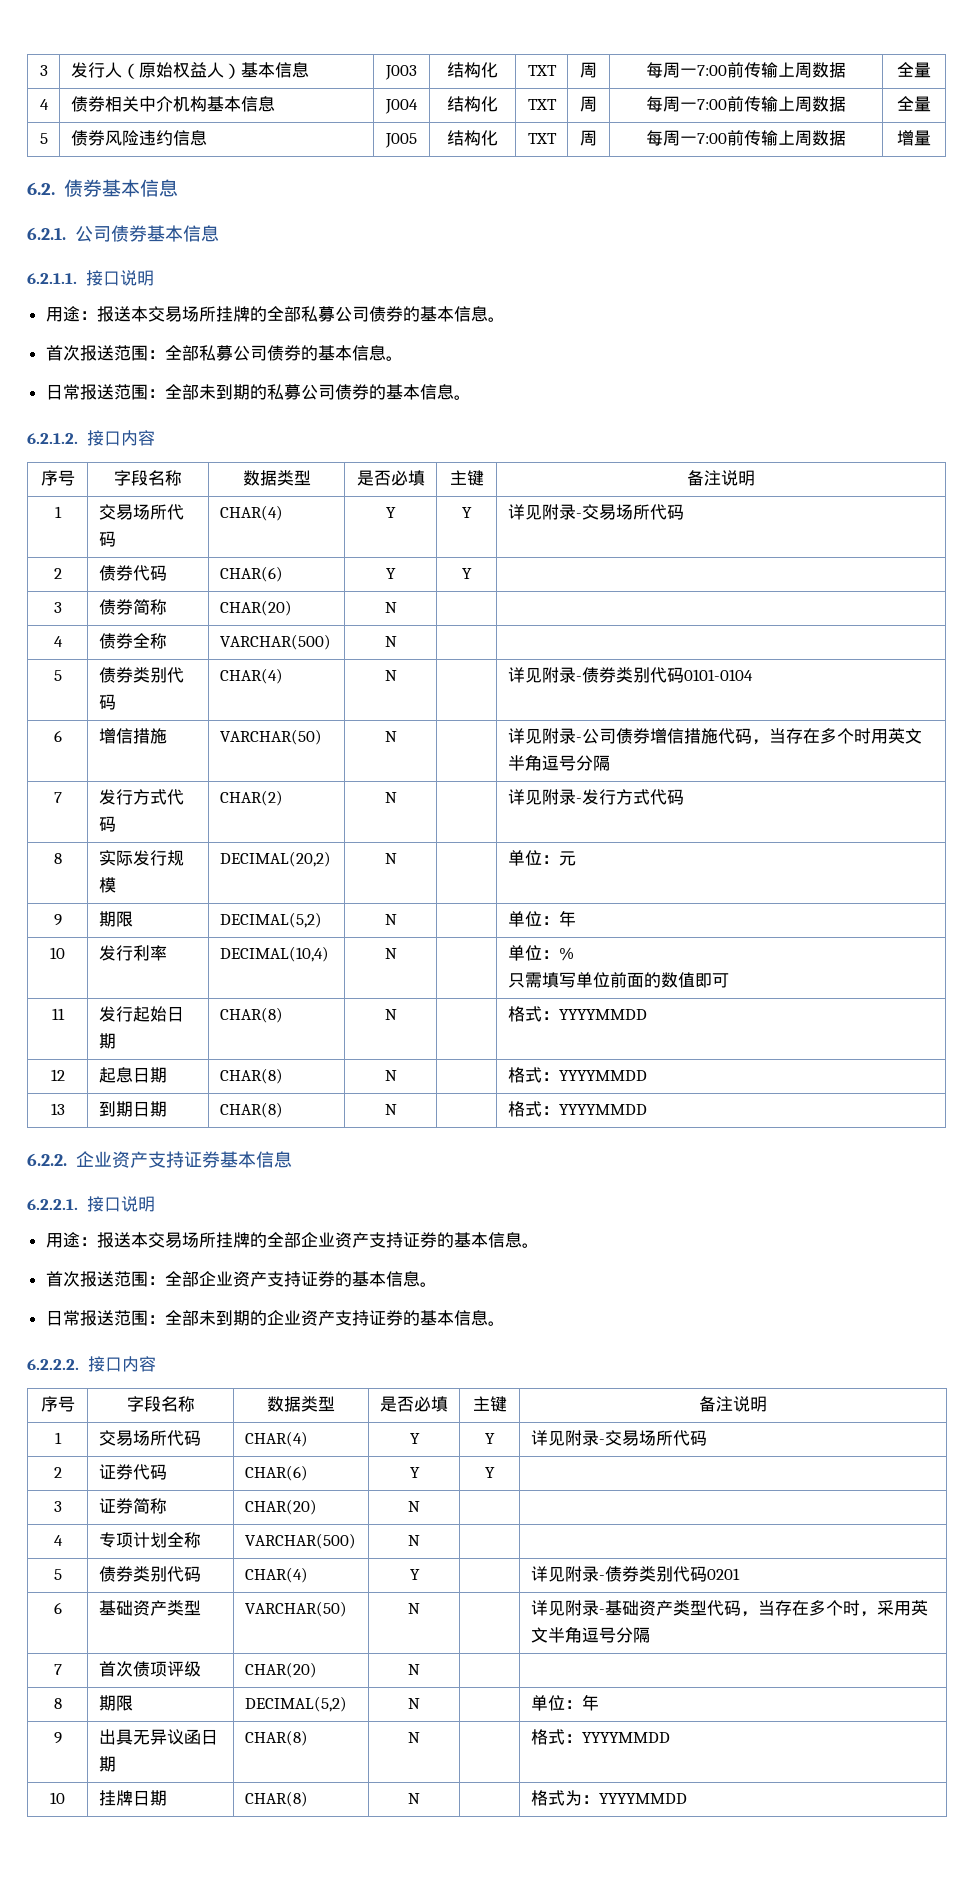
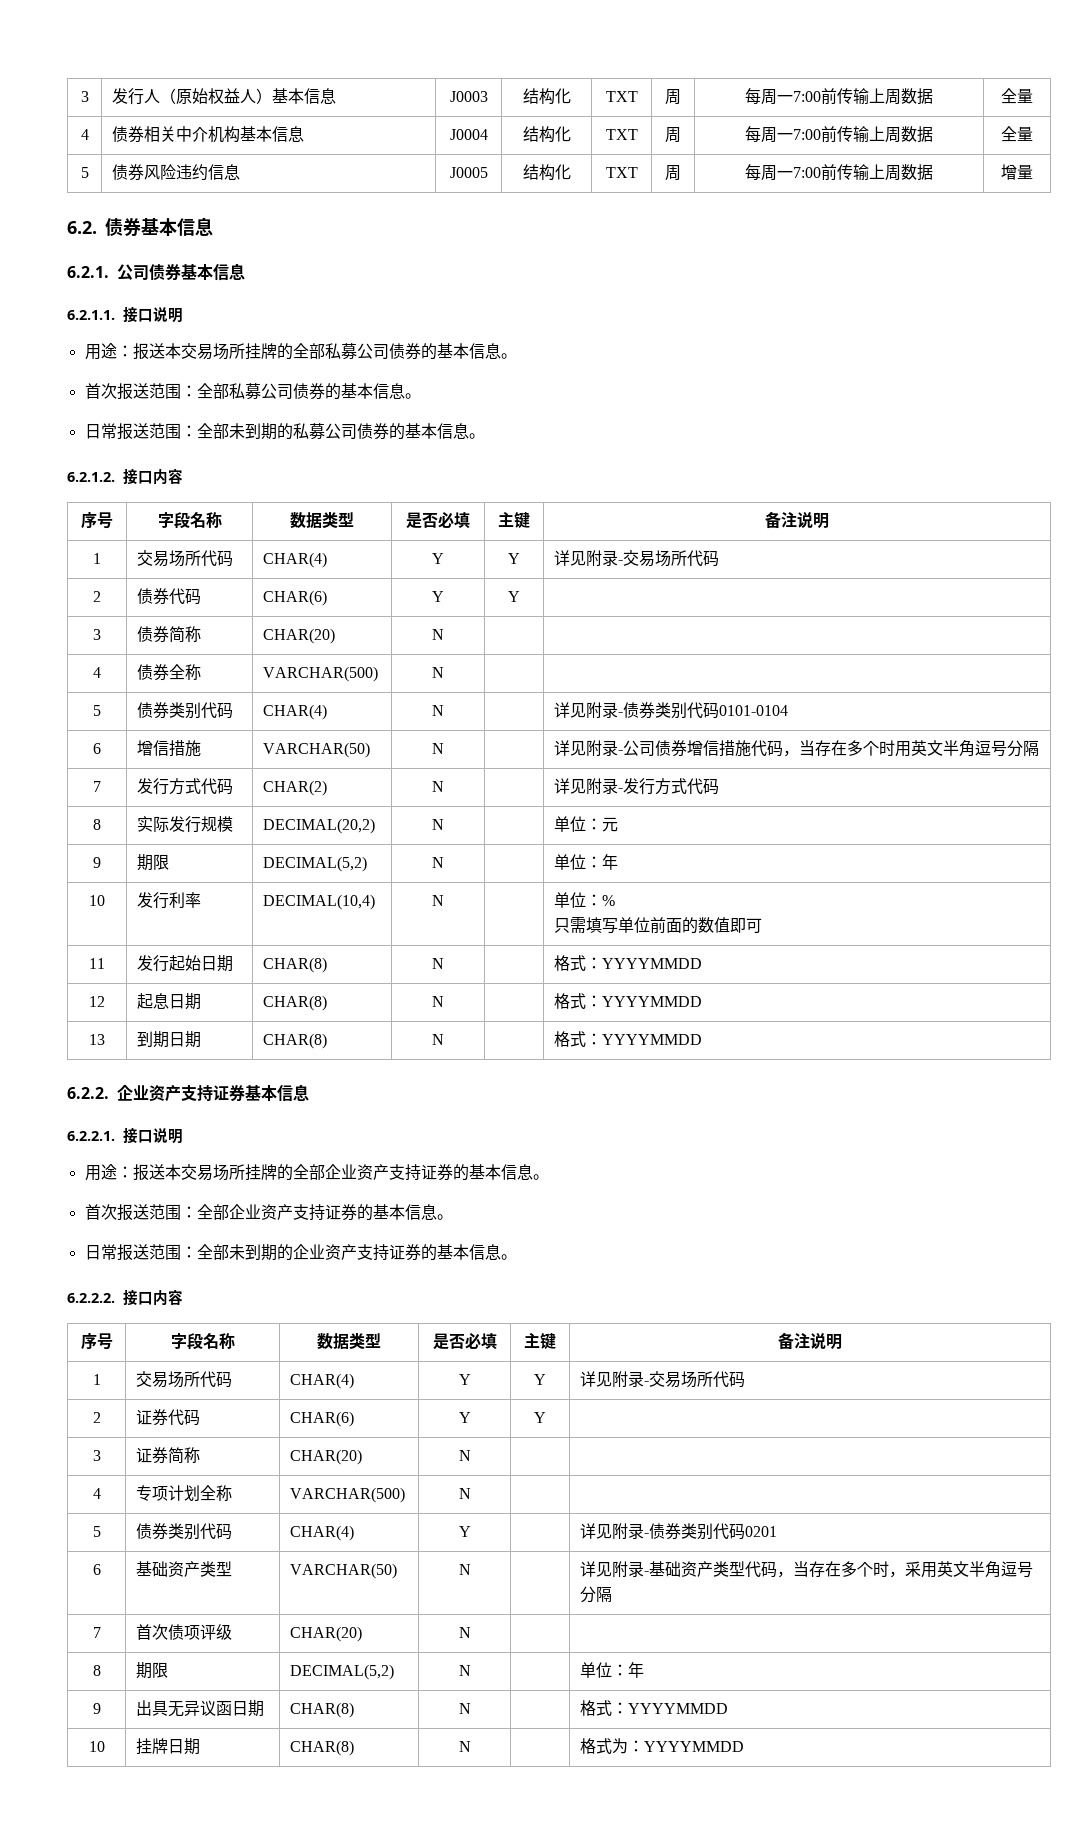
[385,65,417,80] J003 -> [449,91,488,102] J0003
[385,99,418,114] J004 -> [449,129,488,140] J0004
[385,133,417,148] J005 -> [449,167,488,178] J0005

